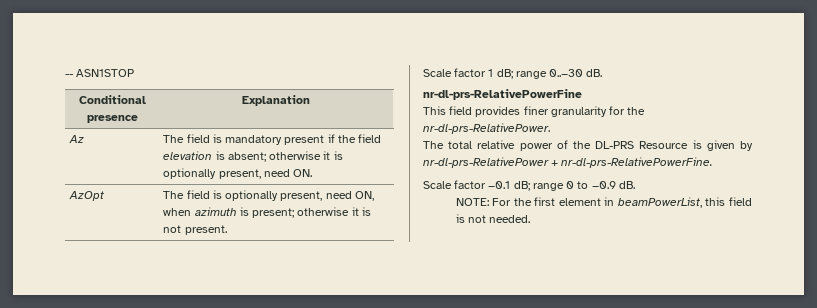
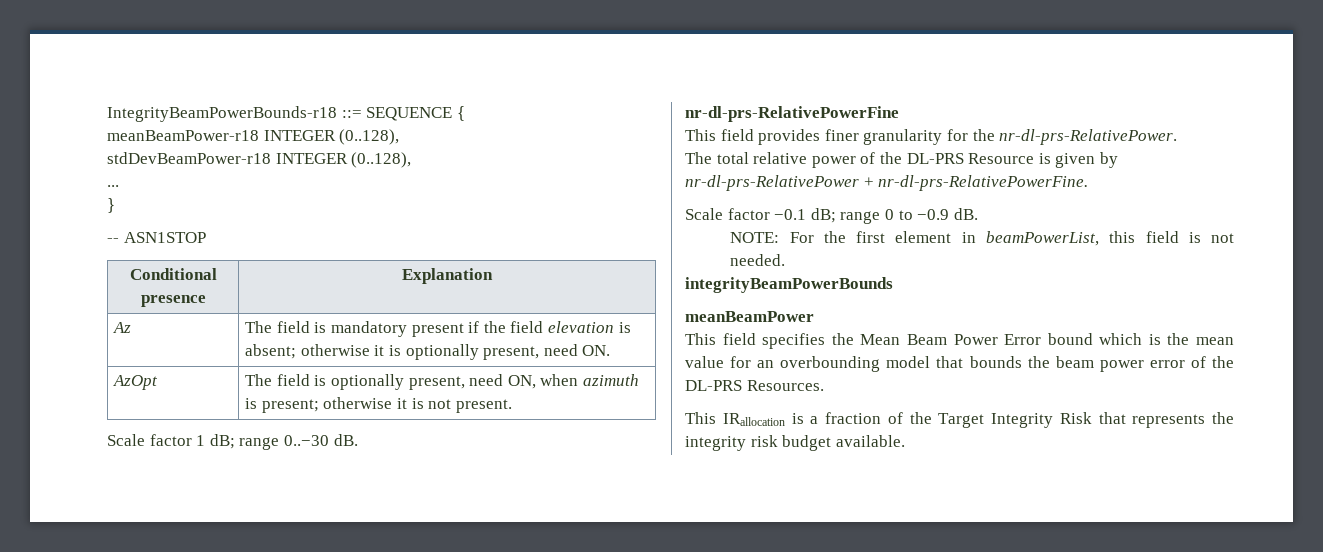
(65, 75) none -> [107,106,465,122] [107,129,400,145] [107,152,412,168] [107,185,119,187] [107,198,115,213] IntegrityBeamPowerBounds-r18 ::= SEQUENCE { // meanBeamPower-r18 INTEGER (0..128), // stdDevBeamPower-r18 INTEGER (0..128), // ... // } //
(531, 219) none -> [685,277,893,293] [685,311,814,322] [685,333,1234,349] [685,356,1234,372] [685,380,824,391] [685,412,1234,428] [685,435,905,451] // integrityBeamPowerBounds // meanBeamPower // This field specifies the Mean Beam Power Error bound which is the mean value for an overbounding model that bounds the beam power error of the DL-PRS Resources. // This IRallocation is a fraction of the Target Integrity Risk that represents the integrity risk budget available.

